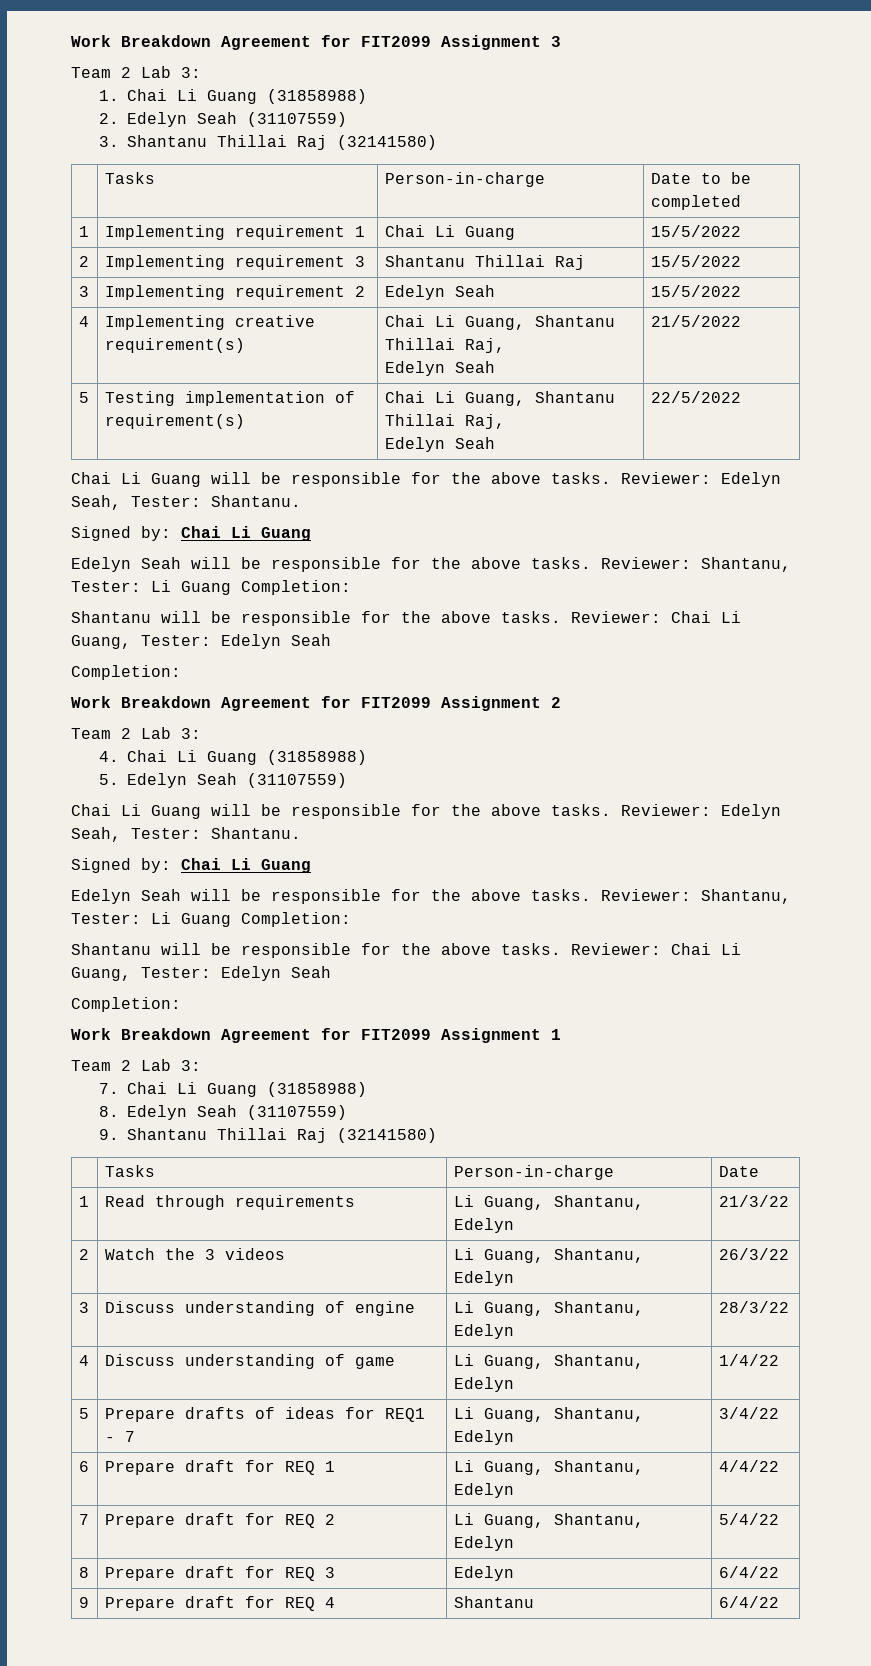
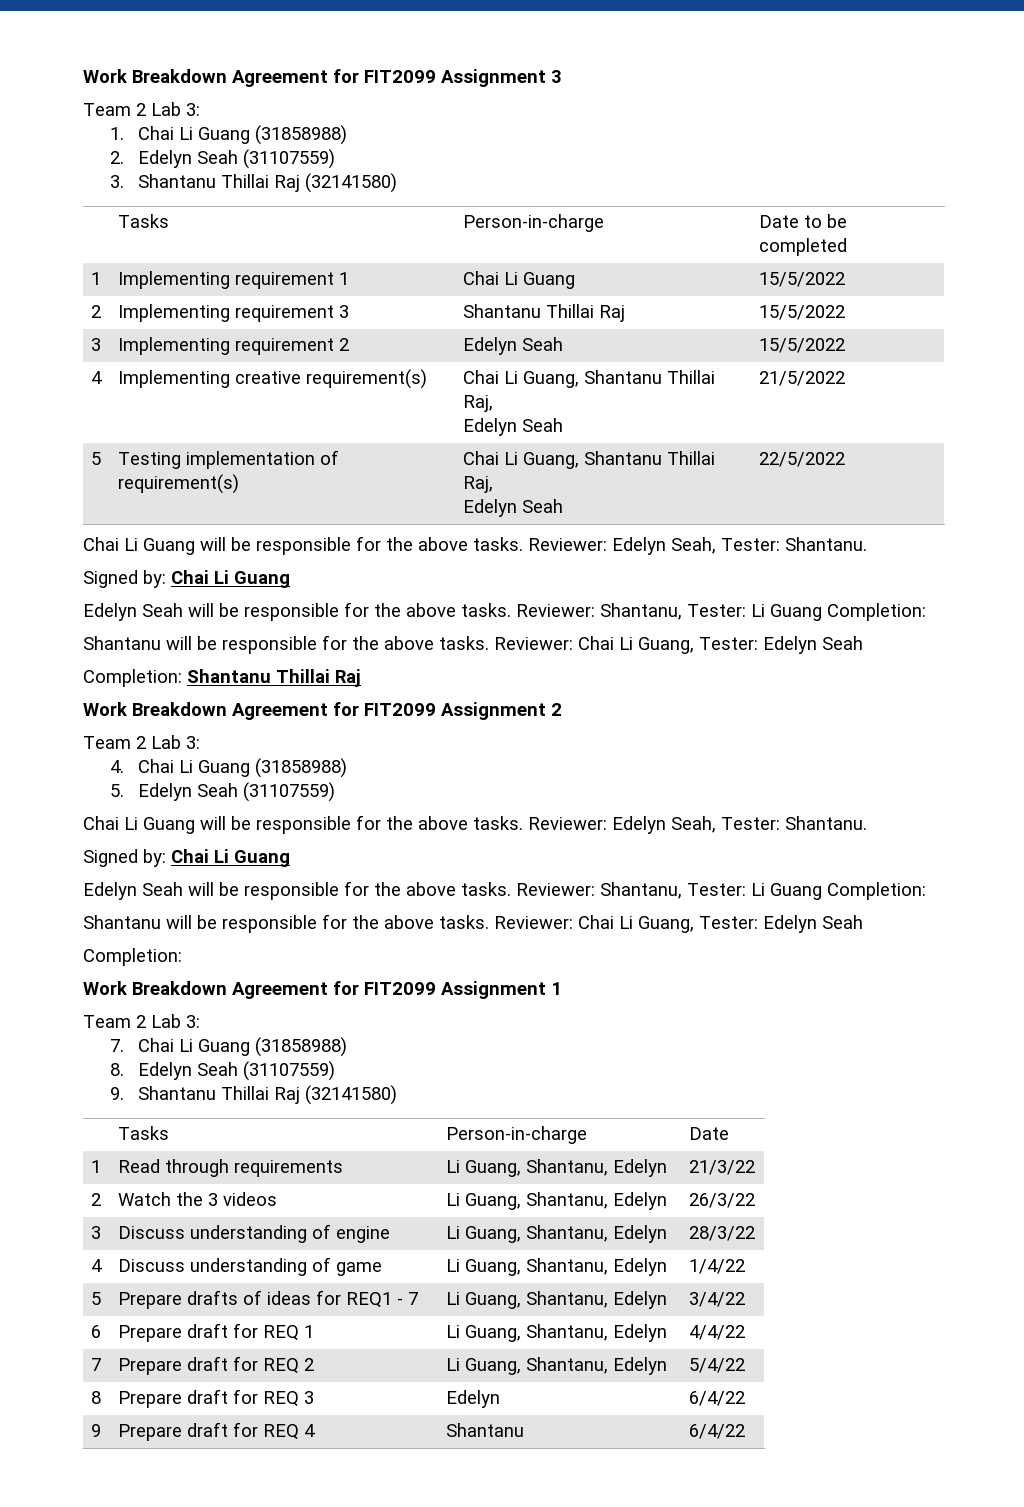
(181, 672) none -> [187,669,361,687] Shantanu Thillai Raj

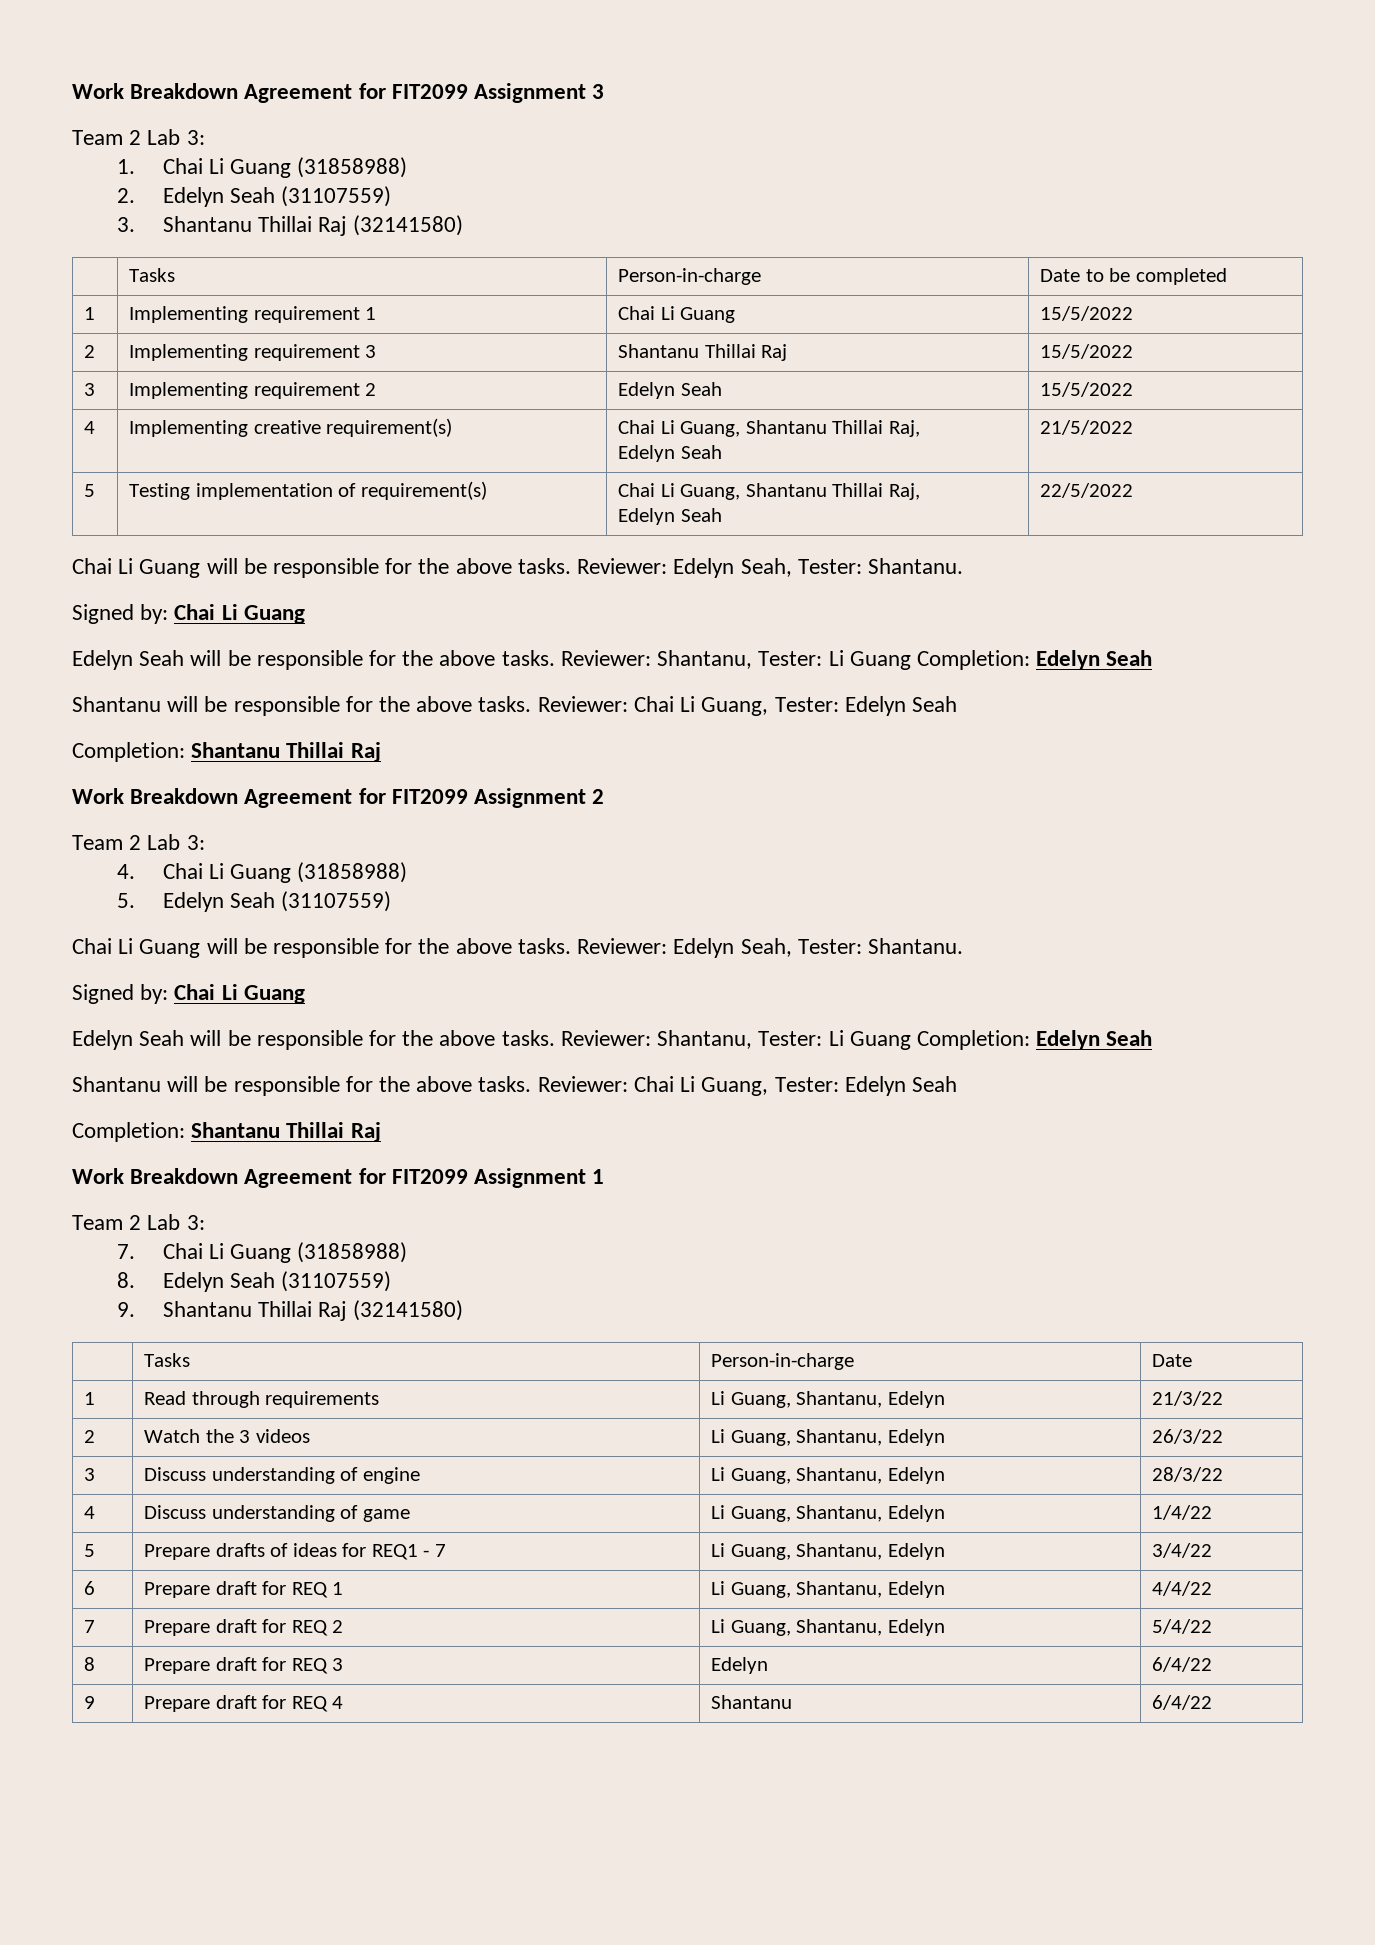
(926, 612) none -> [1036,650,1153,670] Edelyn Seah
(926, 891) none -> [1036,1030,1153,1050] Edelyn Seah
(182, 957) none -> [191,1122,381,1142] Shantanu Thillai Raj

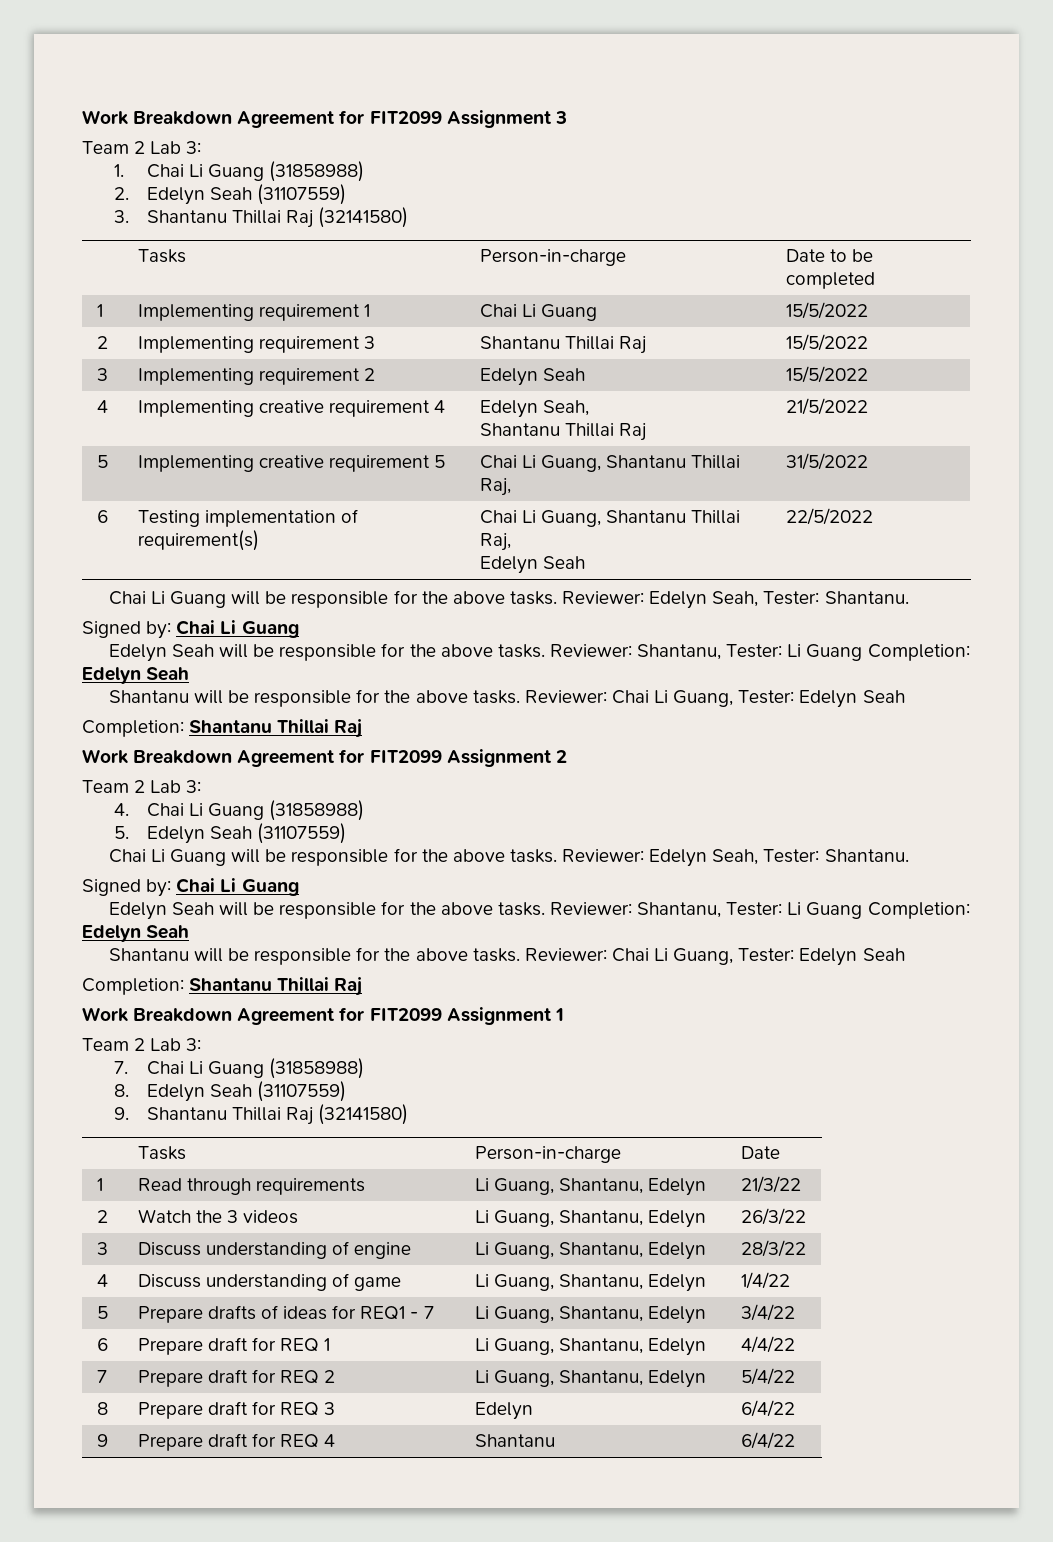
[326,418,453,437] [618,420,920,437] [618,445,722,462] [1040,420,1134,435] [84,484,96,497] requirement(s) | Chai Li Guang, Shantanu Thillai Raj, // Edelyn Seah | 21/5/2022 // 5 -> [328,400,446,417] [479,400,589,418] [479,423,646,441] [785,398,868,415] [96,455,108,468] [137,455,446,472] [479,455,741,472] [479,478,511,496] [785,453,868,470] [96,510,108,523] requirement 4 | Edelyn Seah, // Shantanu Thillai Raj | 21/5/2022 // 5 | Implementing creative requirement 5 | Chai Li Guang, Shantanu Thillai Raj, | 31/5/2022 // 6

